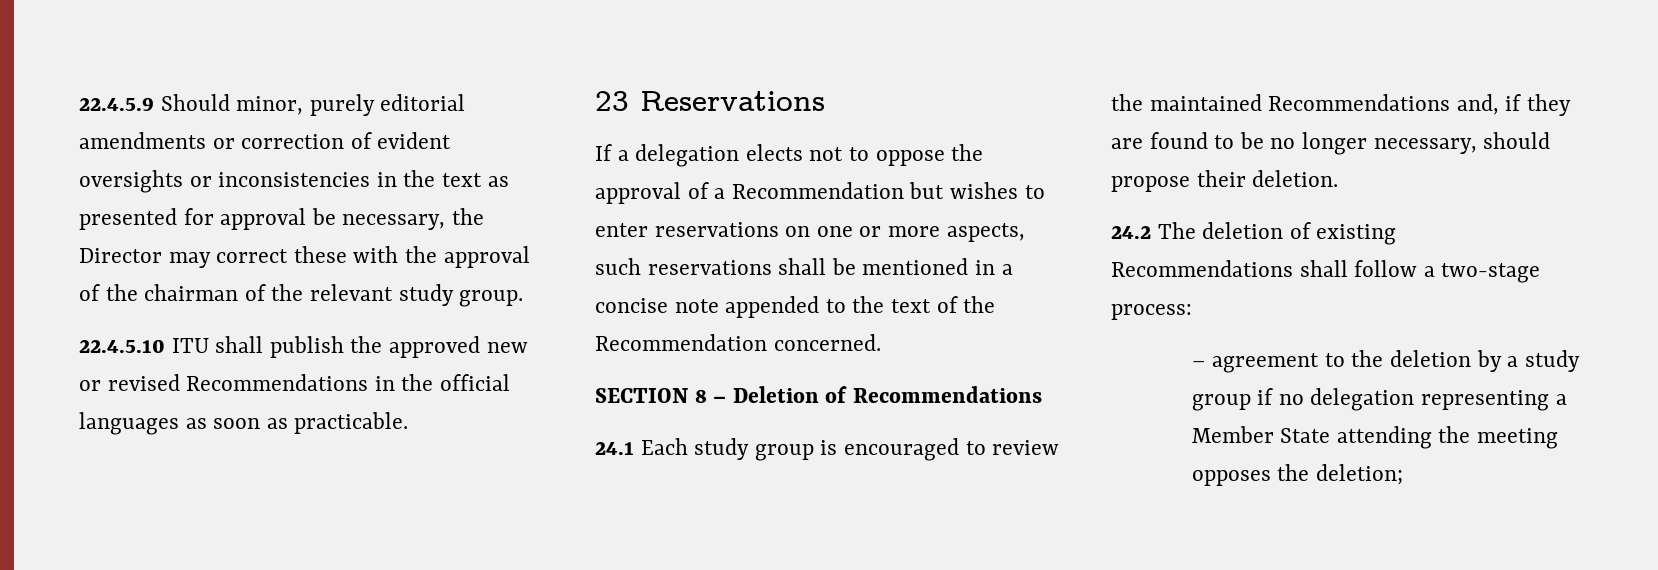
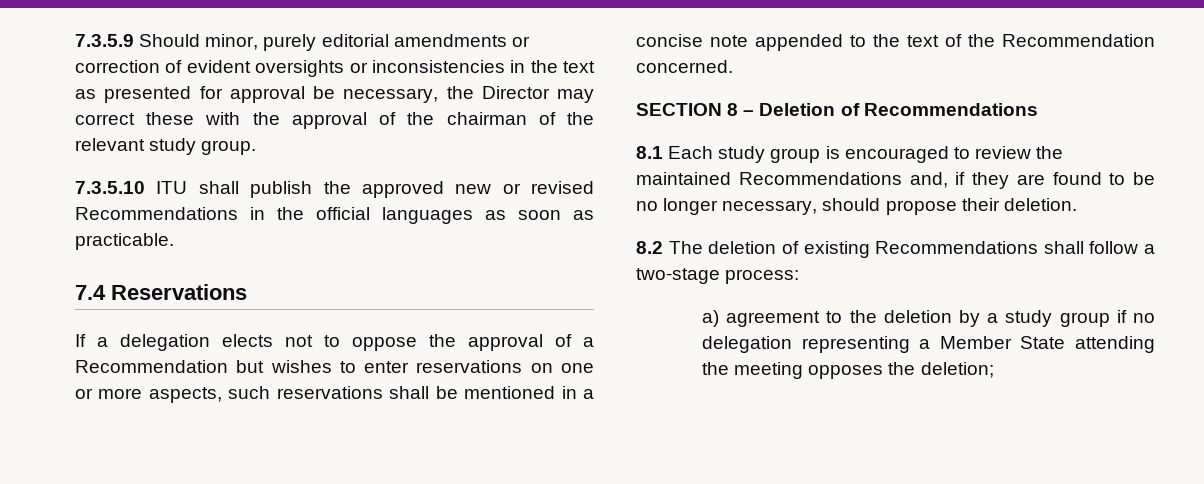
[79,97,154,111] 22.4.5.9 -> [75,34,134,47] 7.3.5.9
[79,339,165,353] 22.4.5.10 -> [75,181,145,194] 7.3.5.10
[595,91,629,111] 23 -> [75,285,106,300] 7.4
[595,442,634,455] 24.1 -> [636,146,663,159] 8.1
[1111,226,1151,239] 24.2 -> [636,241,663,254] 8.2
[1191,361,1206,367] – -> [701,310,719,327] a)

